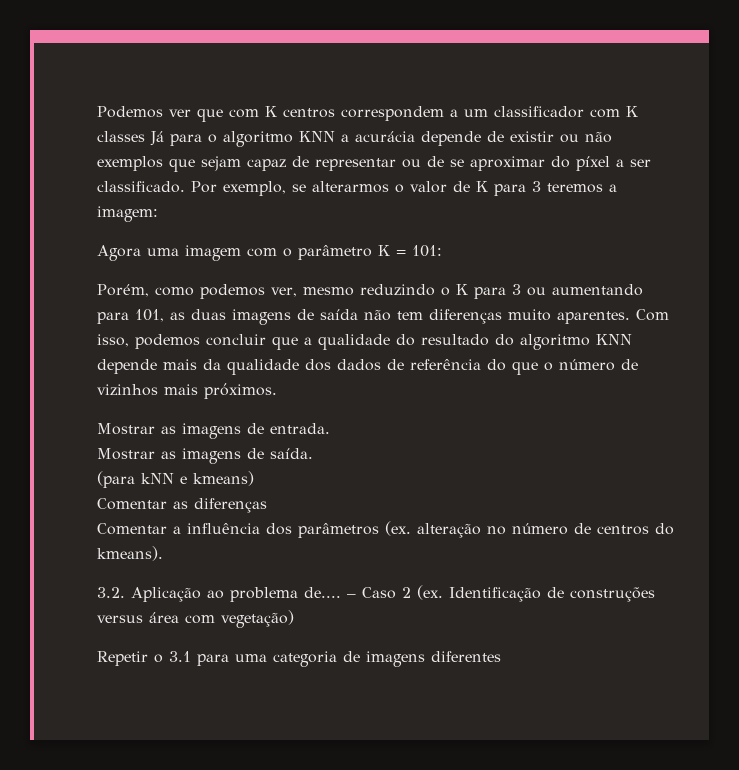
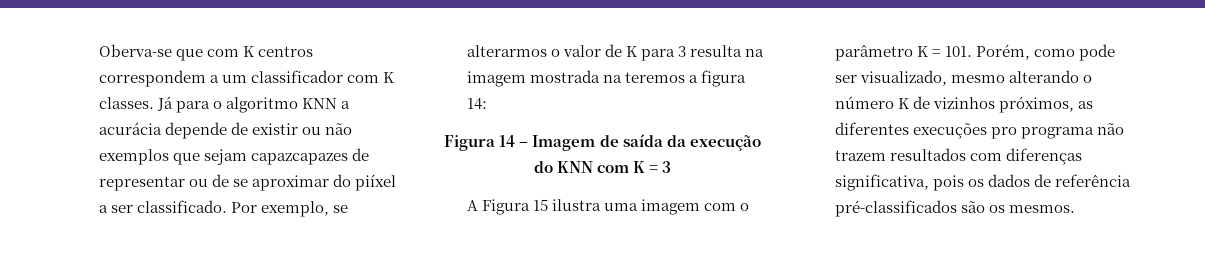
[96,106,191,118] Podemos ver -> [98,44,172,57] Oberva-se
[96,131,145,142] classes -> [98,97,154,109] classes.
[246,159,286,171] capaz -> [250,153,348,165] capazcapazes
[575,156,610,171] píxel -> [354,174,396,191] piíxel
[546,183,617,193] [96,206,158,222] [96,245,141,261] teremos a imagem: // Agora -> [689,45,765,57] [466,70,746,87] [466,98,487,110] [444,134,761,151] [533,161,672,173] [466,199,601,215] resulta na imagem mostrada na teremos a figura 14: // Figura 14 – Imagem de saída da execução do KNN com K = 3 // A Figura 15 ilustra
[411,245,442,257] 101: // -> [944,46,972,57] 101.
[199,284,643,299] [96,309,669,325] [96,334,632,350] [96,359,638,375] [96,383,277,399] [96,423,330,439] [96,448,313,464] [96,471,254,488] [96,498,267,513] [96,521,674,538] [96,546,163,561] [96,585,655,602] [96,610,294,628] [96,651,501,667] podemos ver, mesmo reduzindo o K para 3 ou aumentando para 101, as duas imagens de saída não tem diferenças muito aparentes. Com isso, podemos concluir que a qualidade do resultado do algoritmo KNN depende mais da qualidade dos dados de referência do que o número de vizinhos mais próximos. // Mostrar as imagens de entrada. // Mostrar as imagens de saída. // (para kNN e kmeans) // Comentar as diferenças // Comentar a influência dos parâmetros (ex. alteração no número de centros do kmeans). // 3.2. Aplicação ao problema de.... – Caso 2 (ex. Identificação de construções versus área com vegetação) // Repetir o 3.1 para uma categoria de imagens diferentes -> [1078,44,1115,61] [834,70,1092,86] [834,96,1093,113] [834,122,1124,139] [834,148,1082,165] [834,174,1131,191] [834,200,1075,217] pode ser visualizado, mesmo alterando o número K de vizinhos próximos, as diferentes execuções pro programa não trazem resultados com diferenças significativa, pois os dados de referência pré-classificados são os mesmos.

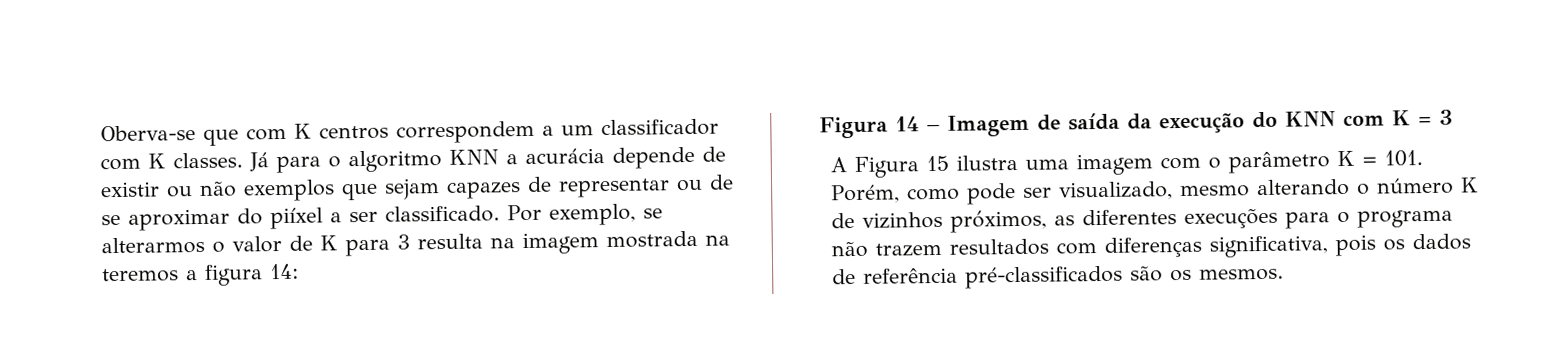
[250,153,348,165] capazcapazes -> [445,181,521,199] capazes
[990,127,1017,139] pro -> [1284,211,1350,229] para o

